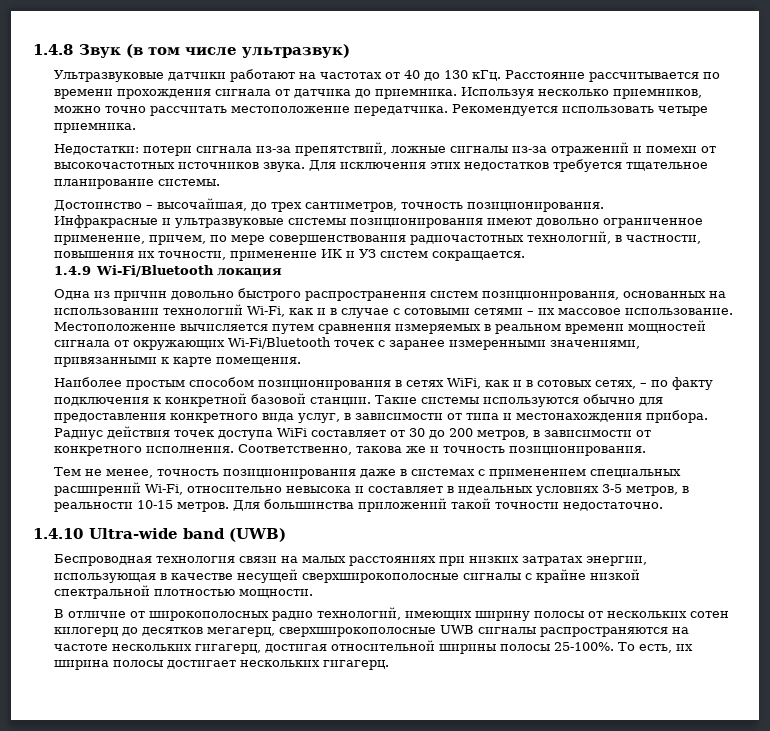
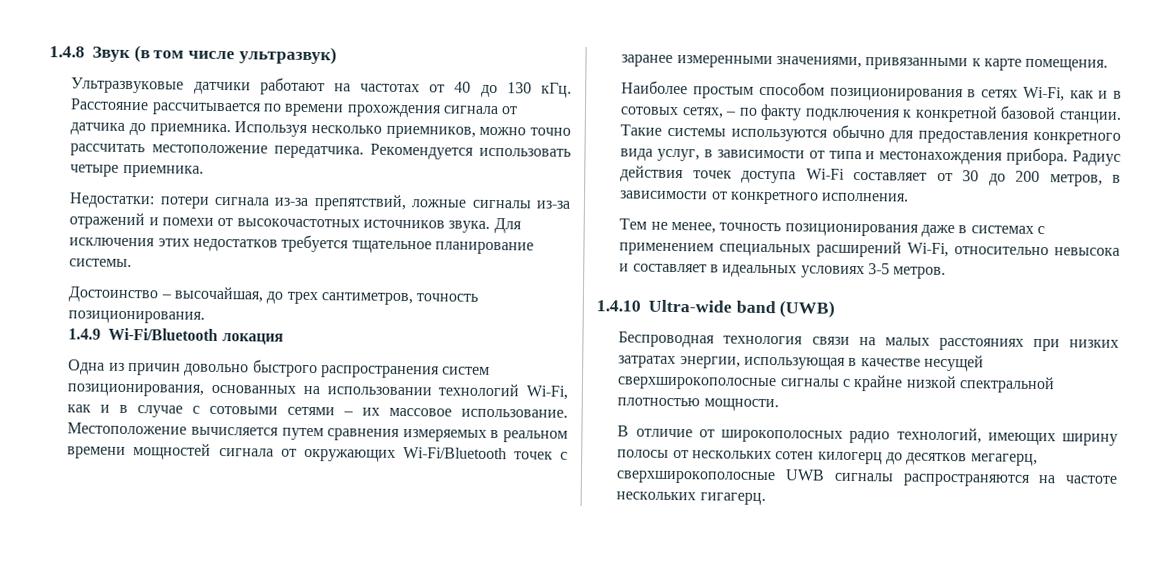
[54,215,704,228] [54,231,702,245] [54,249,526,261] // Инфракрасные и ультразвуковые системы позиционирования имеют довольно ограниченное применение, причем, по мере совершенствования радиочастотных технологий, в частности, повышения их точности, применение ИК и УЗ систем сокращается. -> (206, 317) none
[447,378,482,389] WiFi, -> [1022,86,1065,102] Wi-Fi,
[277,428,308,437] WiFi -> [805,168,845,180] Wi-Fi
[238,444,647,456] Соответственно, такова же и точность позиционирования. -> (910, 197) none
[626,486,690,496] [54,498,664,512] метров, в реальности 10-15 метров. Для большинства приложений такой точности недостаточно. -> [893,266,947,279] метров.
[195,640,694,654] [54,660,321,670] гигагерц, достигая относительной ширины полосы 25-100%. То есть, их ширина полосы достигает нескольких -> (697, 496) none

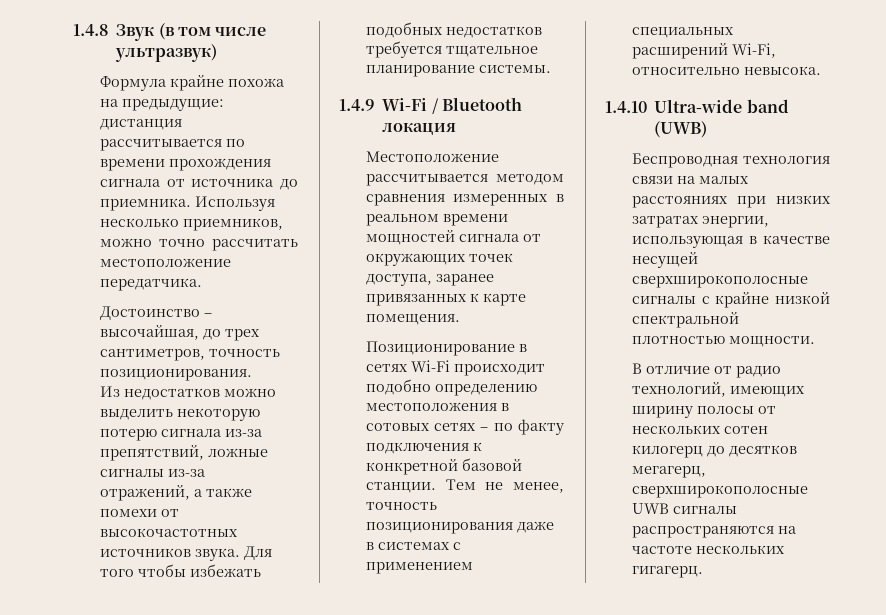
[71,77,572,98] [70,98,150,111] Ультразвуковые датчики работают на частотах от 40 до 130 кГц. Расстояние -> [99,75,284,91] [99,99,224,111] [99,119,182,130] Формула крайне похожа на предыдущие: дистанция
[70,122,126,135] датчика -> [191,178,274,187] источника
[369,143,572,160] [70,164,204,178] [69,192,571,212] [69,212,522,234] [69,234,534,255] [69,258,133,268] Рекомендуется использовать четыре приемника. // Недостатки: потери сигнала из-за препятствий, ложные сигналы из-за отражений и помехи от высокочастотных источников звука. Для исключения этих недостатков требуется тщательное планирование системы. -> (202, 284) none
[68,327,284,345] [68,359,491,379] [67,383,568,400] [67,404,568,418] [67,422,487,442] 1.4.9 Wi-Fi/Bluetooth локация // Одна из причин довольно быстрого распространения систем позиционирования, основанных на использовании технологий Wi-Fi, как и в случае с сотовыми сетями – их массовое использование. Местоположение вычисляется путем сравнения измеряемых -> [99,386,276,400] [99,408,260,421] [99,429,262,441] [99,445,268,461] [99,469,205,477] [99,485,252,501] [99,509,179,517] [99,528,238,537] [99,546,272,561] [99,564,261,577] [365,22,542,38] [365,41,538,58] [365,65,551,77] [339,97,522,114] [382,123,457,135] [365,151,499,162] [365,174,564,186] [365,194,549,206] Из недостатков можно выделить некоторую потерю сигнала из-за препятствий, ложные сигналы из-за отражений, а также помехи от высокочастотных источников звука. Для того чтобы избежать подобных недостатков требуется тщательное планирование системы. // 1.4.9 Wi-Fi / Bluetooth локация // Местоположение рассчитывается методом сравнения измеренных
[402,447,568,460] [621,54,1109,72] [621,80,1109,102] Wi-Fi/Bluetooth точек с заранее измеренными значениями, привязанными к карте помещения. // Наиболее простым способом позиционирования в сетях Wi-Fi, как и -> [468,253,513,262] [365,274,494,286] [365,293,526,306] [365,314,460,325] [365,341,527,356] [365,360,545,376] [365,379,537,396] [365,402,497,411] точек доступа, заранее привязанных к карте помещения. // Позиционирование в сетях Wi-Fi происходит подобно определению местоположения
[681,107,724,119] сетях, -> [434,423,477,431] сетях
[620,124,1121,145] [620,147,1121,166] [620,165,1121,187] [620,190,910,205] Такие системы используются обычно для предоставления конкретного вида услуг, в зависимости от типа и местонахождения прибора. Радиус действия точек доступа Wi-Fi составляет от 30 до 200 метров, в зависимости от конкретного исполнения. // -> (436, 487) none
[1054,247,1120,256] [619,263,947,279] невысока и составляет в идеальных условиях 3-5 метров. -> [743,66,821,75] невысока.
[721,429,844,443] широкополосных -> (732, 370) none

